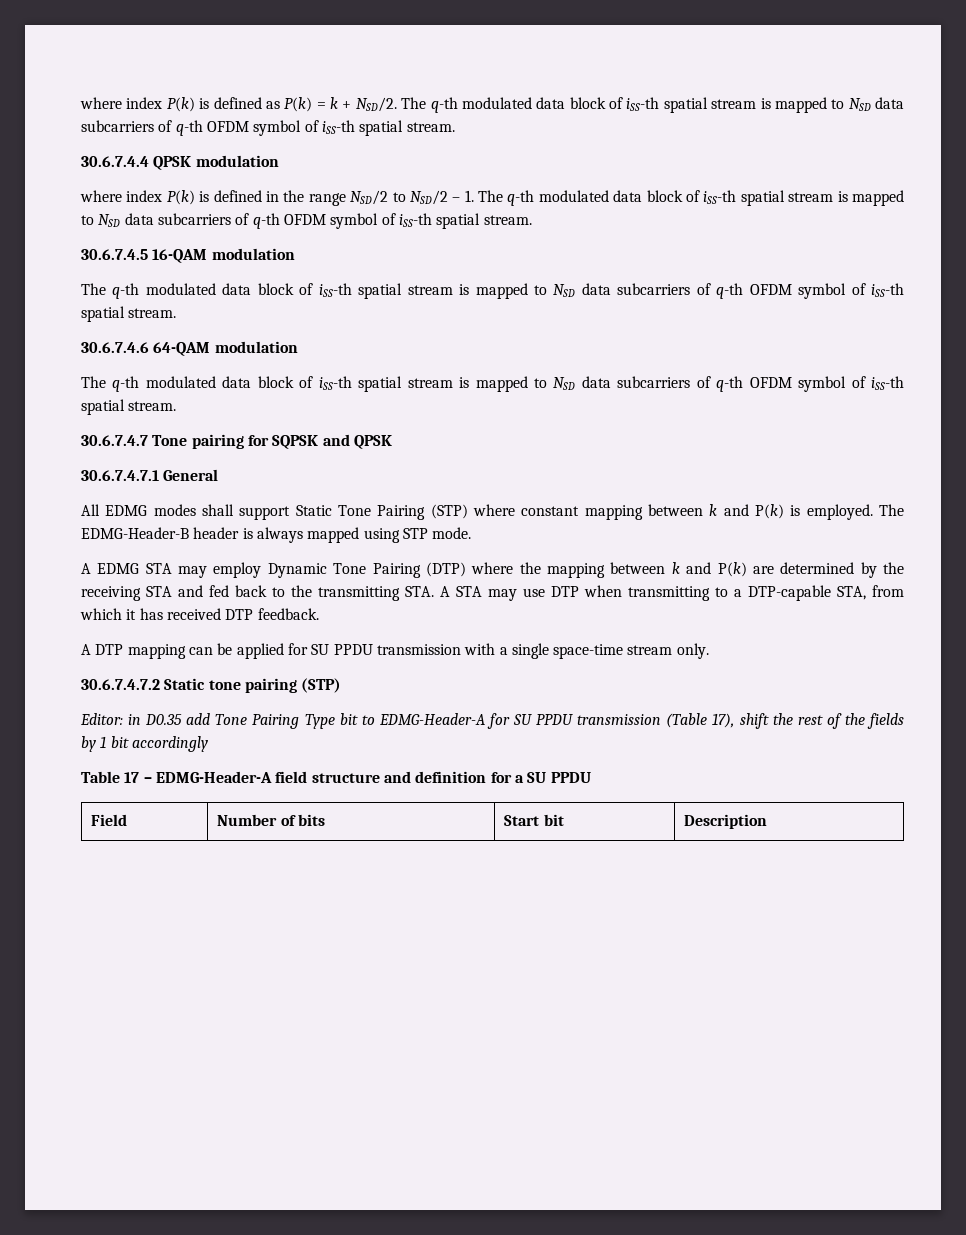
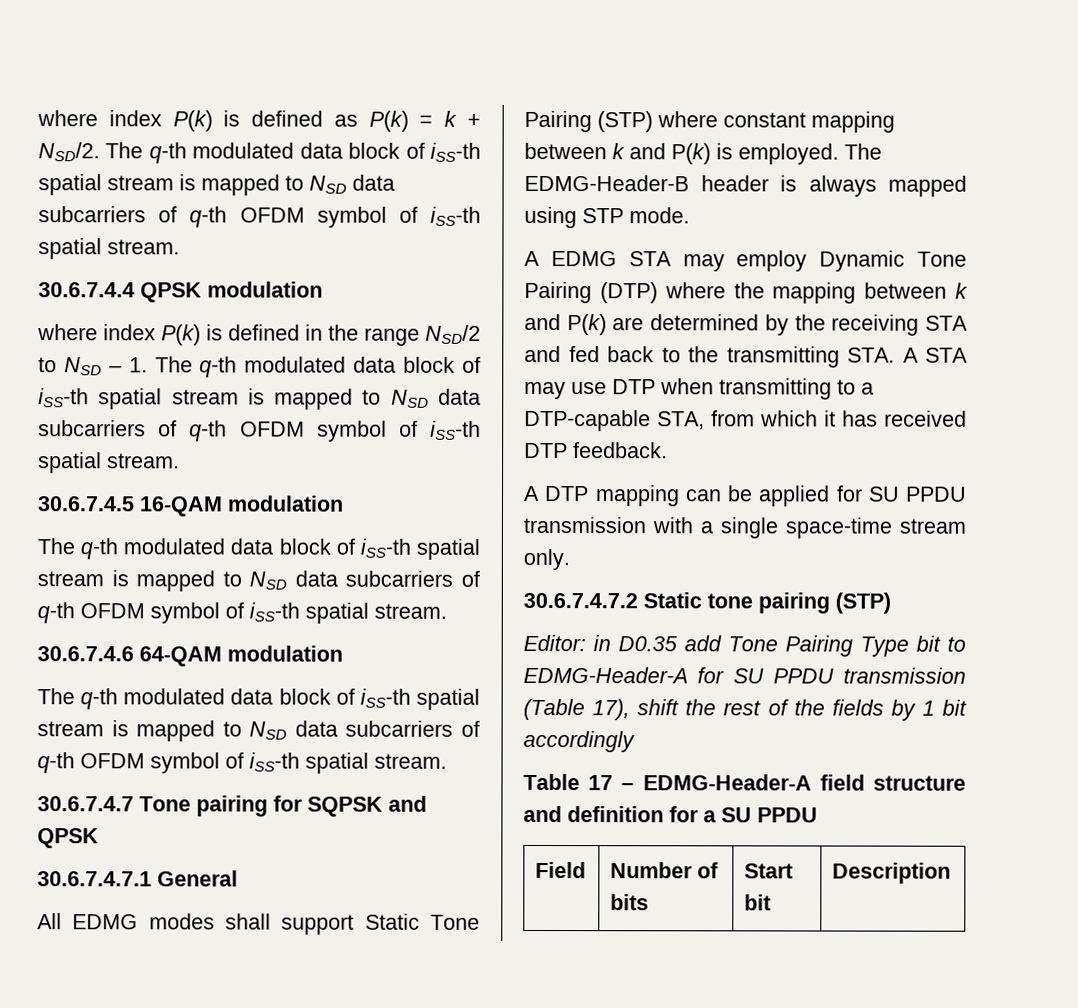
[409,190,448,205] NSD/2 -> [63,357,102,376] NSD

